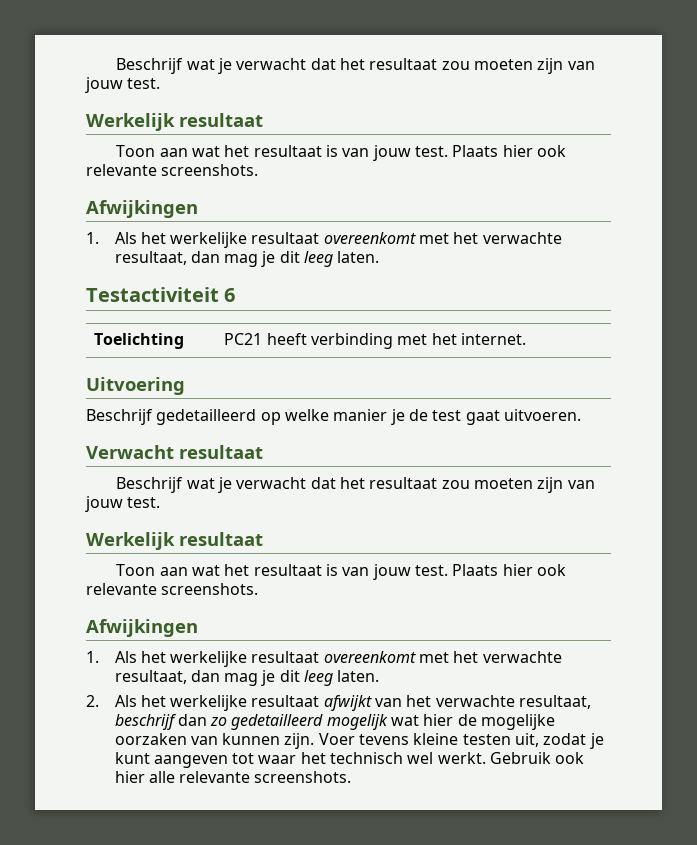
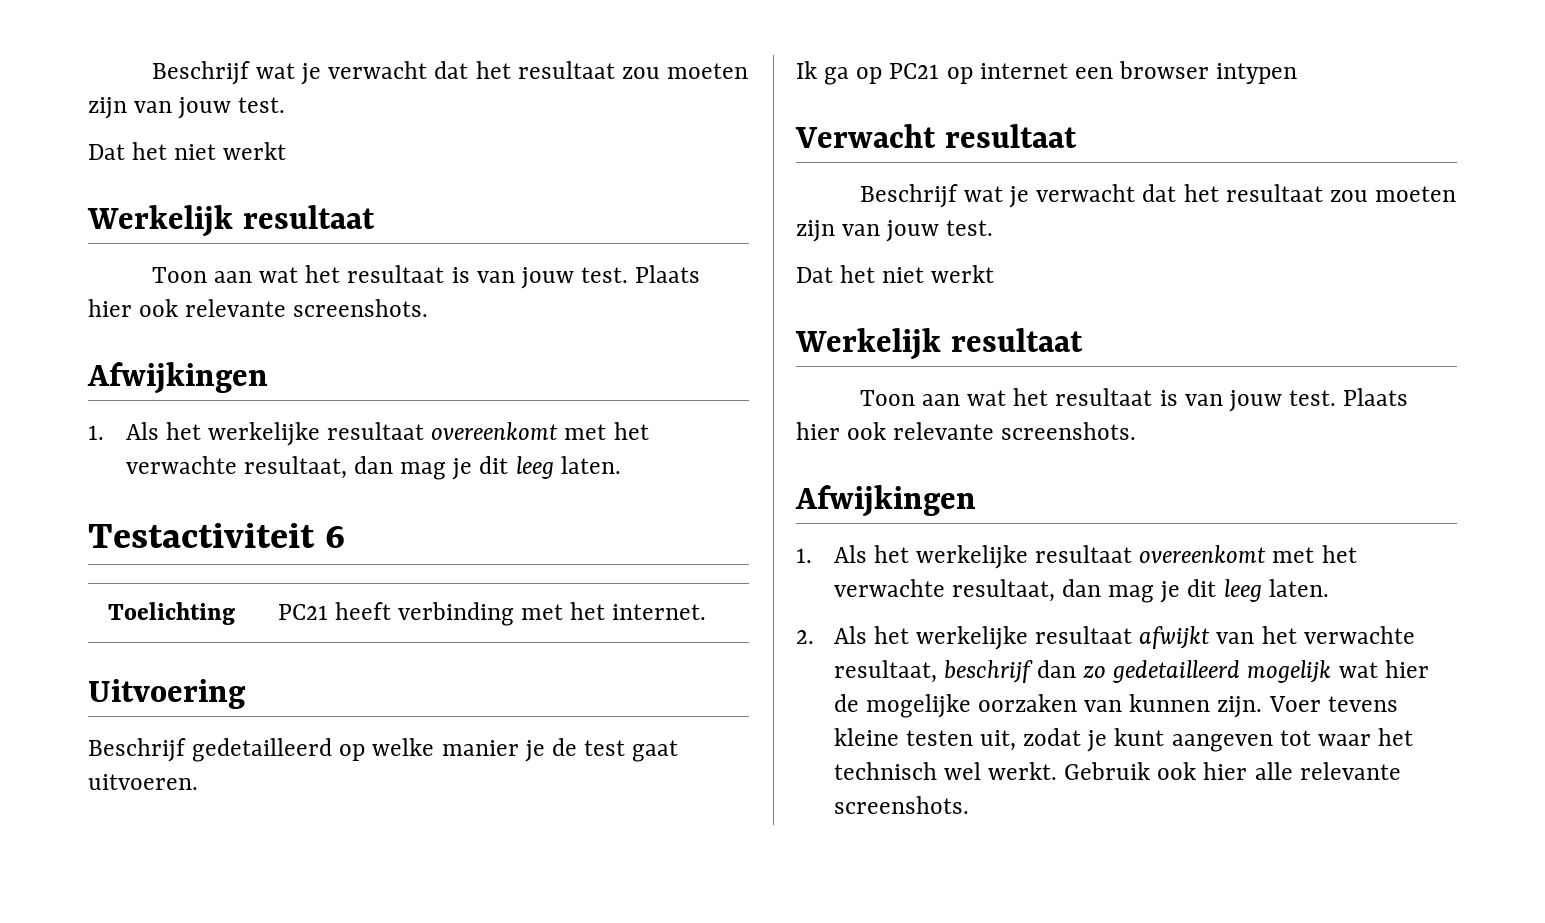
(161, 83) none -> [88,142,287,160] // Dat het niet werkt
(581, 415) none -> [796,61,1298,85] // Ik ga op PC21 op internet een browser intypen
(161, 502) none -> [796,265,995,283] // Dat het niet werkt

